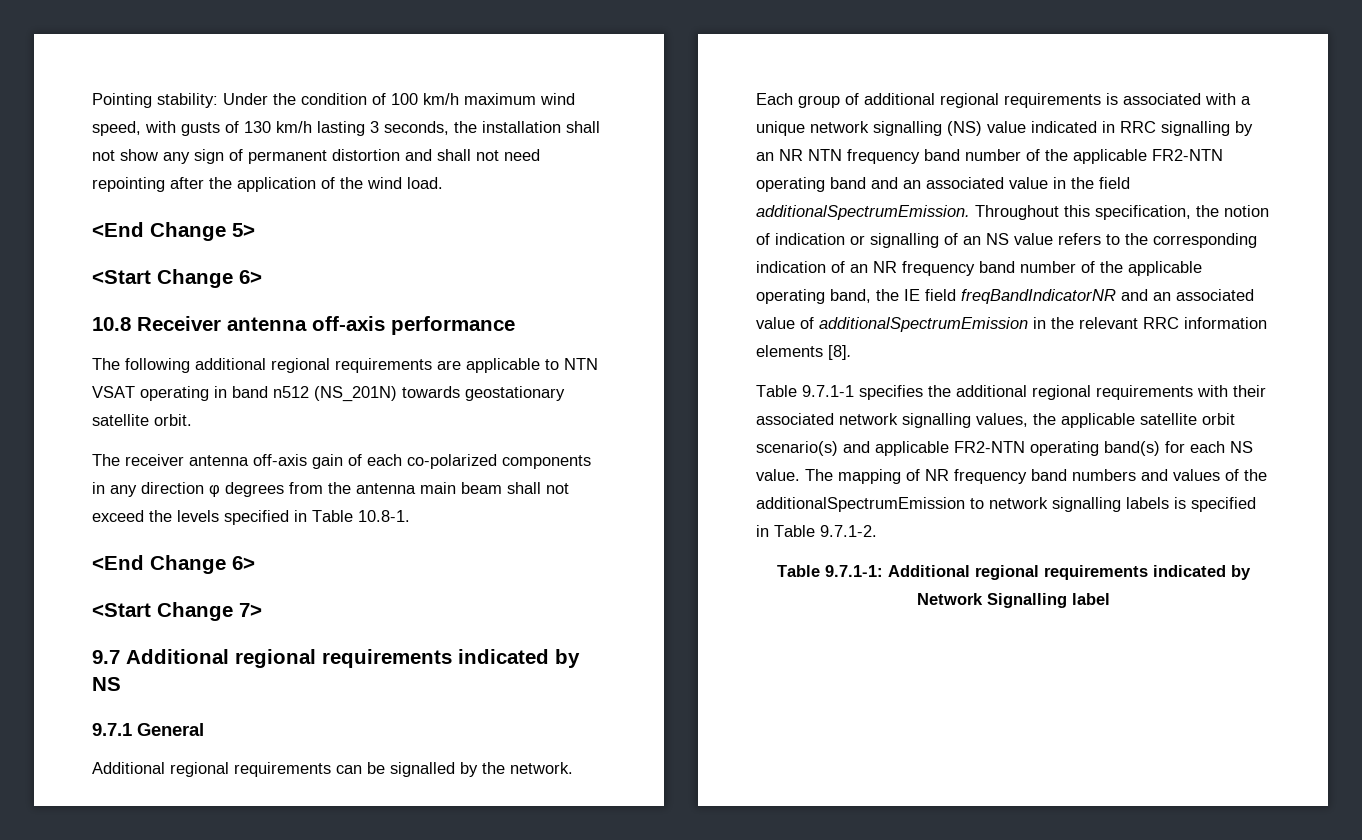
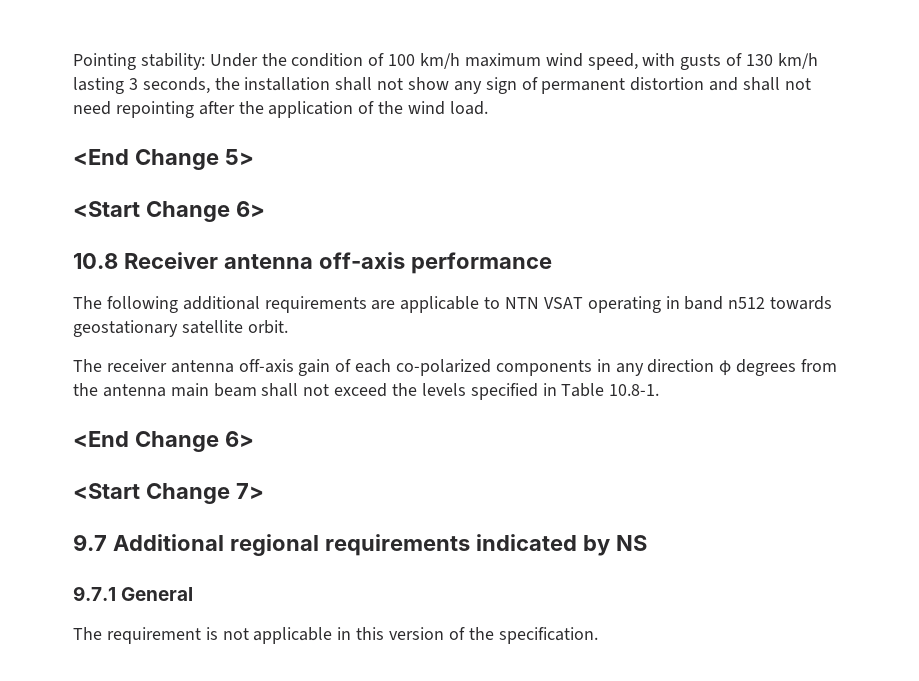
[271,358,330,373] regional -> (260, 303) none
[314,386,397,402] (NS_201N) -> (766, 303) none
[92,762,573,777] [756,93,1251,108] [756,121,1253,136] [756,149,1223,164] [756,177,1130,192] [756,205,1269,220] [756,233,1257,248] [756,261,1202,276] [756,289,1254,304] [756,317,1267,332] [756,345,852,360] [756,385,1266,400] [756,413,1235,428] [756,441,1253,456] [756,469,1267,484] [756,497,1256,512] [756,525,877,537] [776,565,1251,580] [916,593,1110,608] Additional regional requirements can be signalled by the network. Each group of additional regional requirements is associated with a unique network signalling (NS) value indicated in RRC signalling by an NR NTN frequency band number of the applicable FR2-NTN operating band and an associated value in the field additionalSpectrumEmission. Throughout this specification, the notion of indication or signalling of an NS value refers to the corresponding indication of an NR frequency band number of the applicable operating band, the IE field freqBandIndicatorNR and an associated value of additionalSpectrumEmission in the relevant RRC information elements [8]. // Table 9.7.1-1 specifies the additional regional requirements with their associated network signalling values, the applicable satellite orbit scenario(s) and applicable FR2-NTN operating band(s) for each NS value. The mapping of NR frequency band numbers and values of the additionalSpectrumEmission to network signalling labels is specified in Table 9.7.1-2. // Table 9.7.1-1: Additional regional requirements indicated by Network Signalling label -> [73,627,598,644] The requirement is not applicable in this version of the specification.

